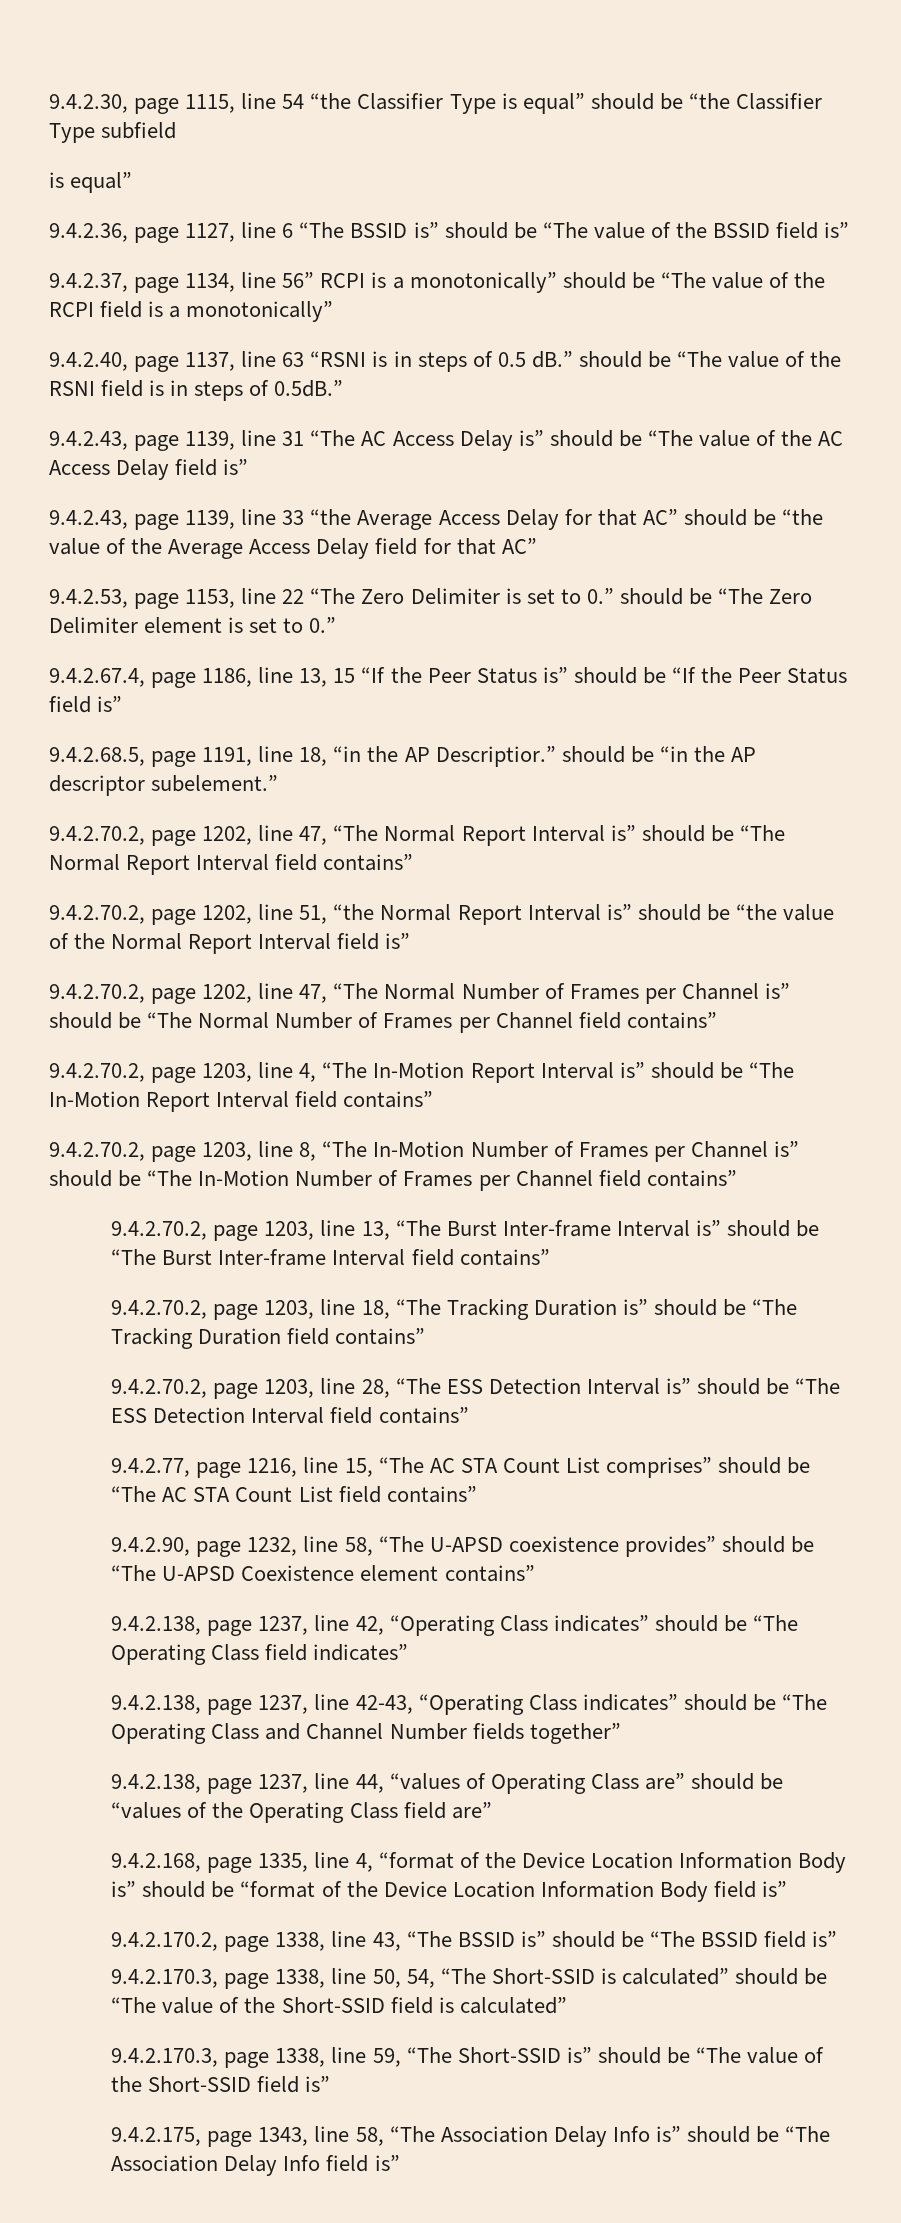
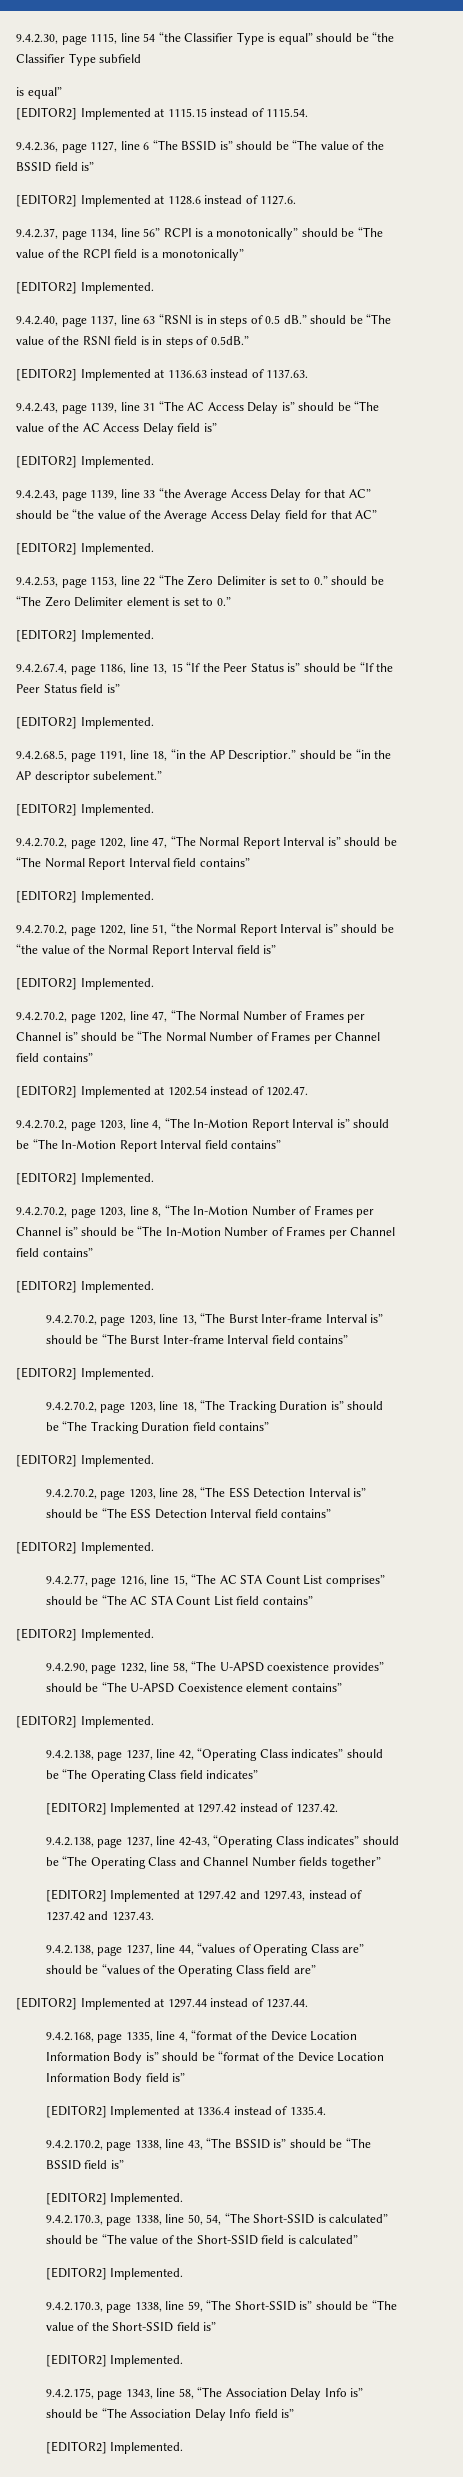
(133, 182) none -> [16,107,309,120] // [EDITOR2] Implemented at 1115.15 instead of 1115.54.
(850, 230) none -> [16,194,297,207] // [EDITOR2] Implemented at 1128.6 instead of 1127.6.
(334, 311) none -> [16,281,154,294] // [EDITOR2] Implemented.
(344, 388) none -> [16,368,309,381] // [EDITOR2] Implemented at 1136.63 instead of 1137.63.
(249, 467) none -> [16,455,154,468] // [EDITOR2] Implemented.
(537, 546) none -> [16,542,154,555] // [EDITOR2] Implemented.
(337, 625) none -> [16,629,154,642] // [EDITOR2] Implemented.
(123, 704) none -> [16,716,154,729] // [EDITOR2] Implemented.
(279, 783) none -> [16,803,154,816] // [EDITOR2] Implemented.
(414, 862) none -> [16,890,154,903] // [EDITOR2] Implemented.
(411, 941) none -> [16,977,154,990] // [EDITOR2] Implemented.
(717, 1020) none -> [16,1085,309,1098] // [EDITOR2] Implemented at 1202.54 instead of 1202.47.
(434, 1099) none -> [16,1172,154,1185] // [EDITOR2] Implemented.
(737, 1178) none -> [16,1280,154,1293] // [EDITOR2] Implemented.
(550, 1257) none -> [16,1367,154,1380] // [EDITOR2] Implemented.
(426, 1336) none -> [16,1454,154,1467] // [EDITOR2] Implemented.
(469, 1415) none -> [16,1541,154,1554] // [EDITOR2] Implemented.
(477, 1494) none -> [16,1628,154,1641] // [EDITOR2] Implemented.
(535, 1573) none -> [16,1715,154,1728] // [EDITOR2] Implemented.
(409, 1652) none -> [45,1802,338,1815] // [EDITOR2] Implemented at 1297.42 instead of 1237.42.
(621, 1733) none -> [45,1889,363,1902] [45,1911,154,1921] // [EDITOR2] Implemented at 1297.42 and 1297.43, instead of 1237.42 and 1237.43.
(492, 1810) none -> [16,1997,309,2010] // [EDITOR2] Implemented at 1297.44 instead of 1237.44.
(788, 1889) none -> [45,2105,326,2118] // [EDITOR2] Implemented at 1336.4 instead of 1335.4.
(838, 1939) none -> [45,2192,184,2205] // [EDITOR2] Implemented.
(567, 2005) none -> [45,2267,184,2280] // [EDITOR2] Implemented.
(331, 2084) none -> [45,2354,184,2367] // [EDITOR2] Implemented.
(400, 2163) none -> [45,2441,184,2454] // [EDITOR2] Implemented.

